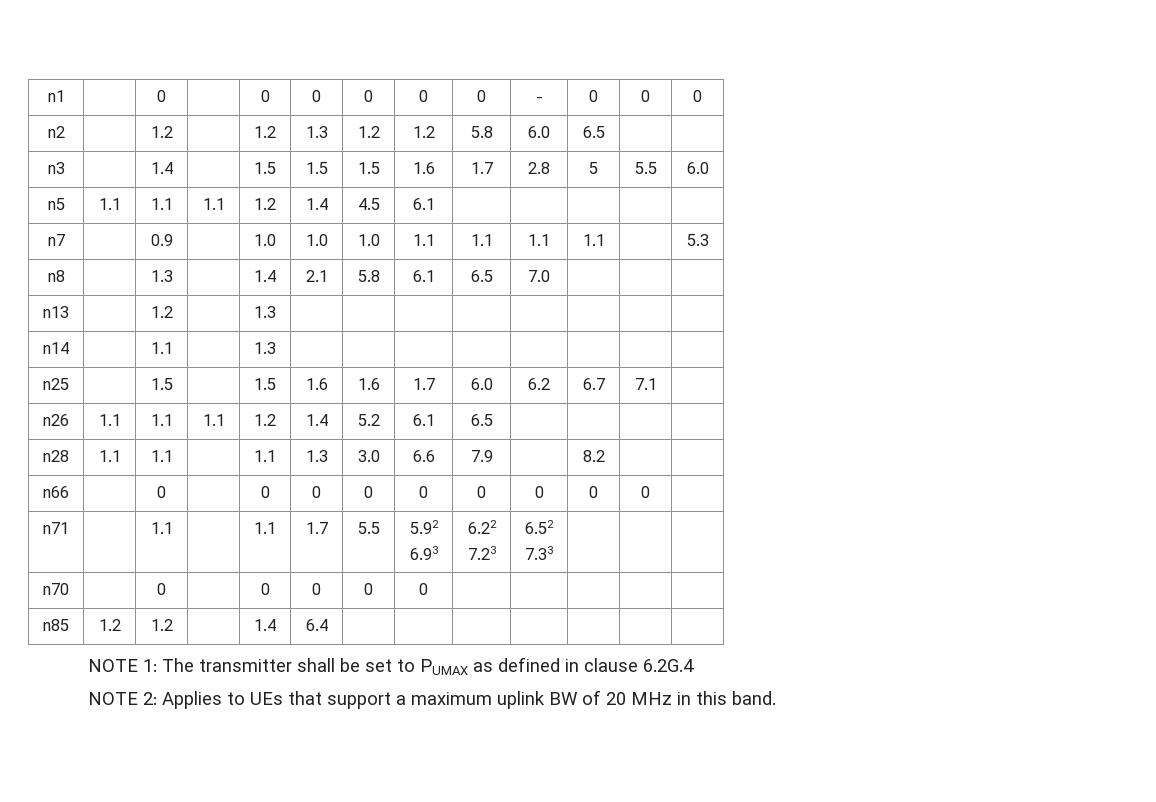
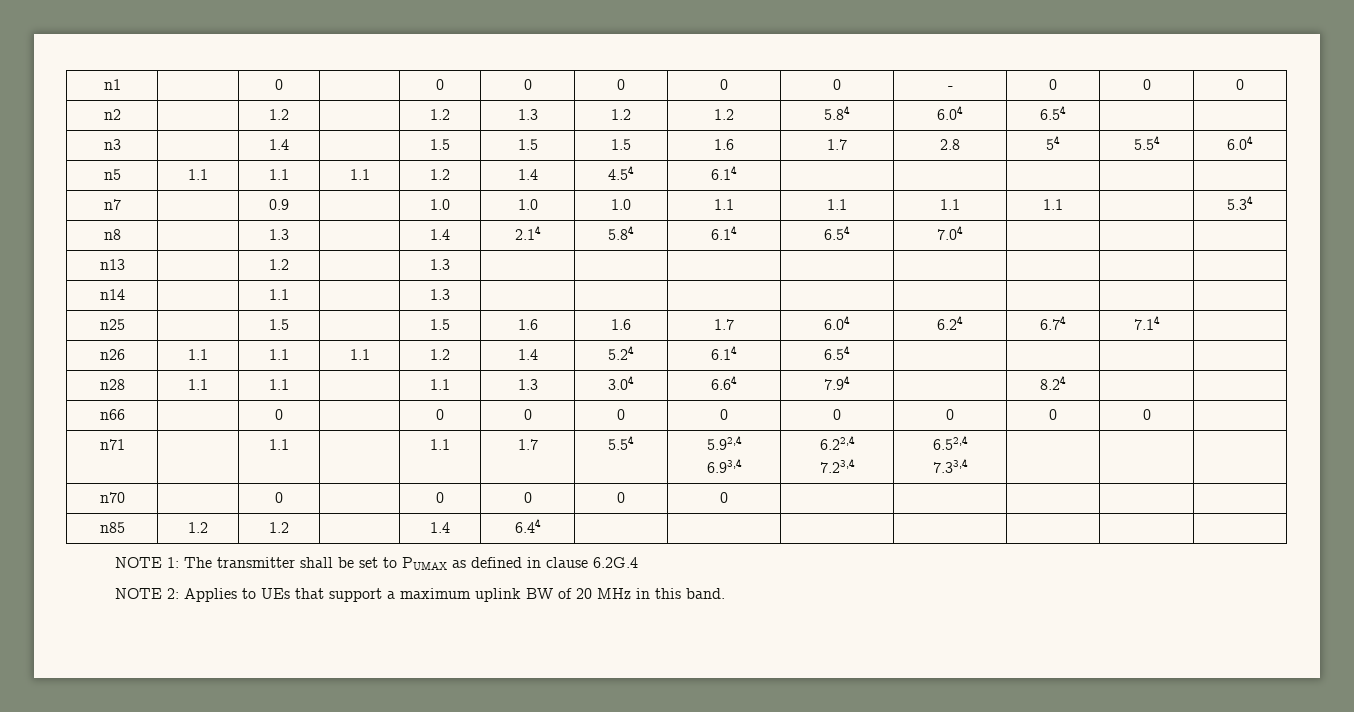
[470,126,493,138] [528,126,550,138] [582,126,605,138] 5.8 | 6.0 | 6.5 -> [824,105,850,120] [937,105,963,120] [1040,105,1066,120] 5.84 | 6.04 | 6.54
[589,162,598,174] [634,162,657,174] [686,162,709,174] 5 | 5.5 | 6.0 -> [1046,135,1060,150] [1133,135,1160,150] [1227,135,1253,150] 54 | 5.54 | 6.04
[357,198,380,210] [412,198,435,210] 4.5 | 6.1 -> [608,165,634,180] [711,165,737,180] 4.54 | 6.14
[686,234,709,246] 5.3 -> [1227,195,1253,210] 5.34
[305,270,328,282] [357,270,380,282] [412,270,435,282] [470,270,493,282] [528,270,550,282] 2.1 | 5.8 | 6.1 | 6.5 | 7.0 -> [514,225,541,240] [608,225,634,240] [711,225,737,240] [824,225,850,240] [937,225,963,240] 2.14 | 5.84 | 6.14 | 6.54 | 7.04
[470,378,493,390] [528,378,550,390] [582,378,605,390] [634,378,657,390] 6.0 | 6.2 | 6.7 | 7.1 -> [824,315,850,330] [937,315,963,330] [1040,315,1066,330] [1133,315,1160,330] 6.04 | 6.24 | 6.74 | 7.14
[357,414,380,426] [412,414,435,426] [470,414,493,426] 5.2 | 6.1 | 6.5 -> [608,345,634,360] [711,345,737,360] [824,345,850,360] 5.24 | 6.14 | 6.54
[357,450,380,462] [412,450,435,462] [470,450,493,462] [582,450,605,462] 3.0 | 6.6 | 7.9 | | 8.2 -> [608,375,634,390] [711,375,737,390] [824,375,850,390] [1040,375,1066,390] 3.04 | 6.64 | 7.94 | | 8.24
[357,522,380,534] [409,520,439,534] [409,546,438,560] [467,520,497,534] [467,546,496,560] [525,520,554,534] [525,546,553,560] 5.5 | 5.92 // 6.93 | 6.22 // 7.23 | 6.52 // 7.33 -> [608,435,634,450] [706,435,742,450] [706,458,742,473] [819,435,855,450] [819,458,855,473] [932,435,968,450] [932,458,968,473] 5.54 | 5.92,4 // 6.93,4 | 6.22,4 // 7.23,4 | 6.52,4 // 7.33,4
[305,619,328,631] 6.4 -> [514,518,541,533] 6.44

